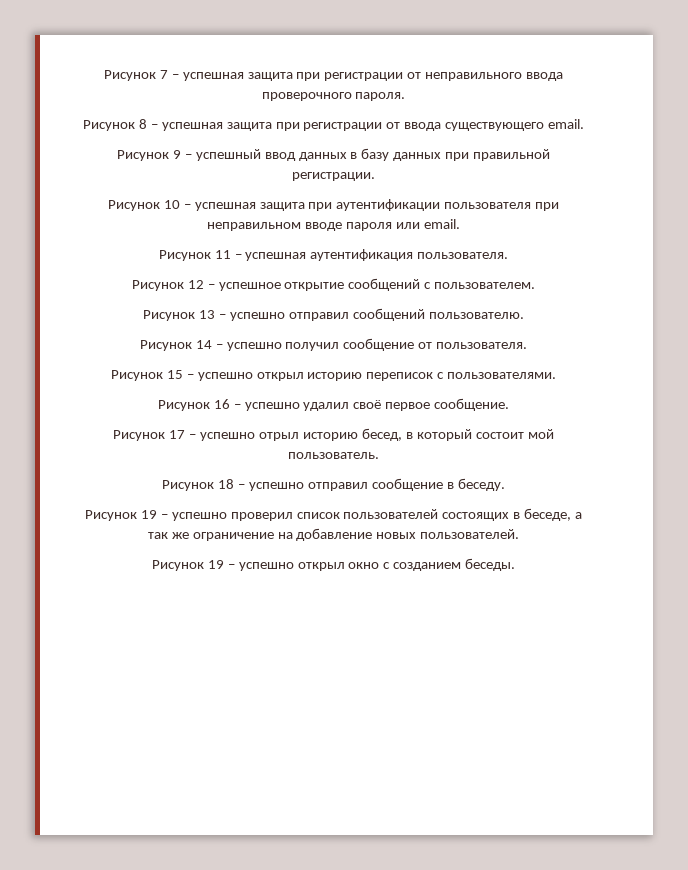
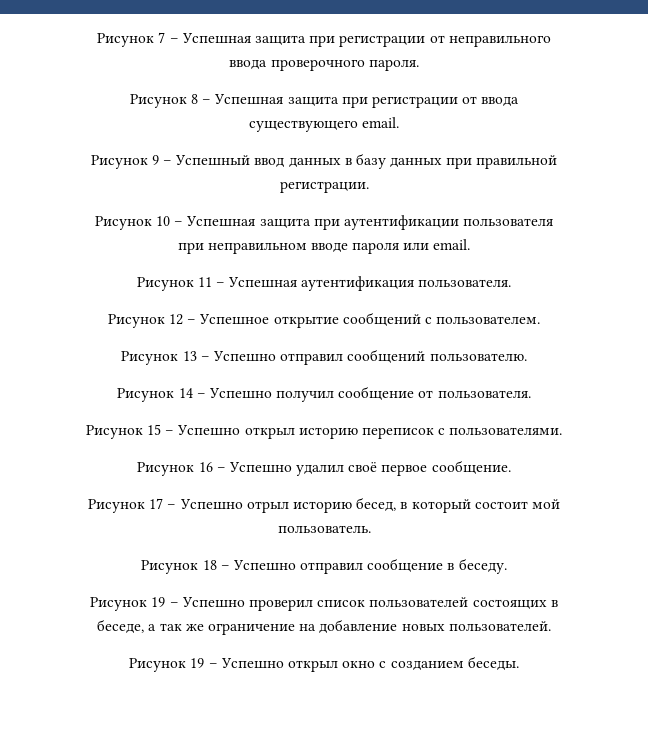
[182,72,244,81] успешная -> [181,33,251,44] Успешная
[161,122,223,131] успешная -> [214,94,284,105] Успешная
[195,149,261,161] успешный -> [175,155,251,166] Успешный
[194,202,256,211] успешная -> [186,216,256,227] Успешная
[245,252,307,261] успешная -> [228,277,298,288] Успешная
[218,282,281,291] успешное -> [199,314,270,325] Успешное
[230,312,285,321] успешно -> [213,351,276,362] Успешно
[226,342,282,351] успешно -> [208,388,272,399] Успешно
[197,372,253,381] успешно -> [177,425,241,436] Успешно
[244,402,300,411] успешно -> [228,462,292,473] Успешно
[200,432,256,441] успешно -> [179,499,243,510] Успешно
[249,482,305,491] успешно -> [232,560,296,571] Успешно
[171,512,227,521] успешно -> [181,597,245,608] Успешно
[238,562,294,571] успешно -> [220,658,284,669] Успешно

